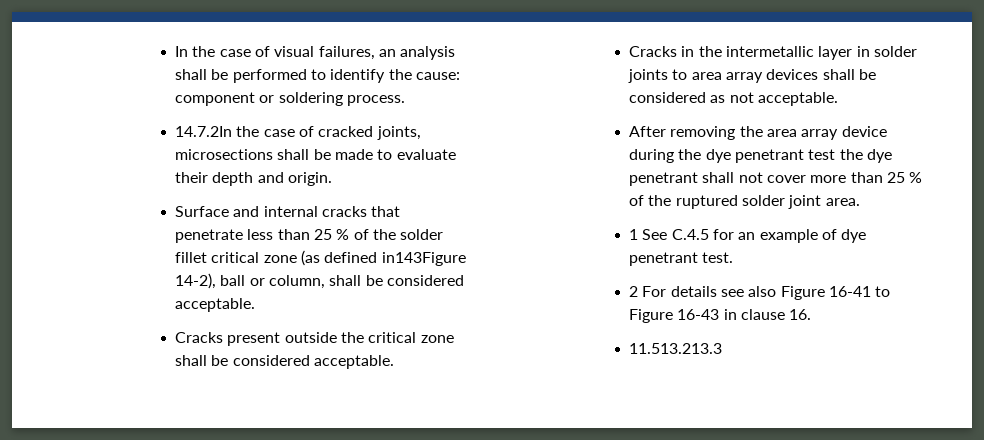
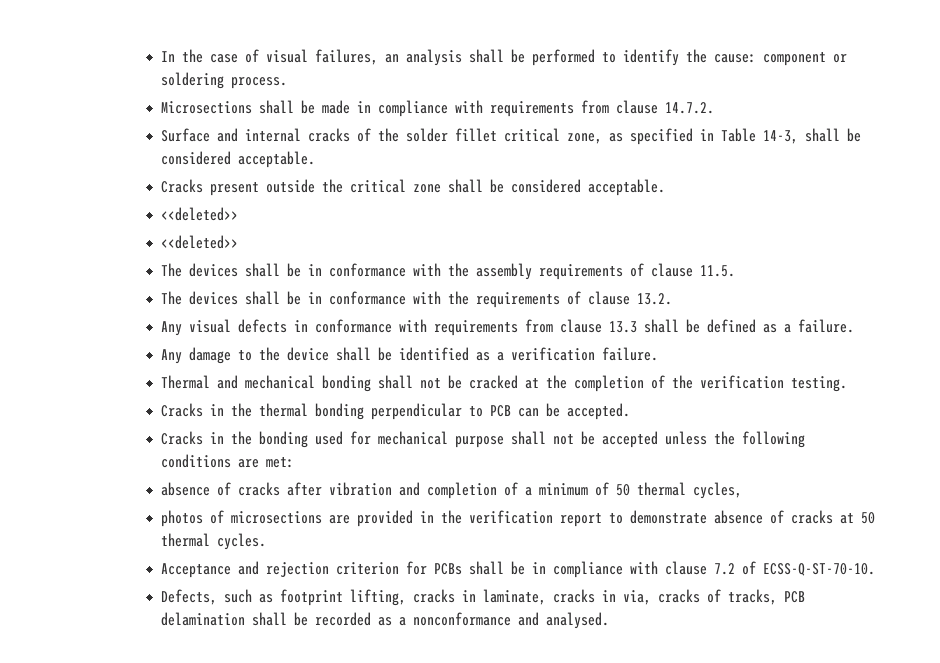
[174,126,421,140] [174,149,456,160] [174,172,332,186] [174,206,401,217] [174,229,350,243] 14.7.2In the case of cracked joints, microsections shall be made to evaluate their depth and origin. // Surface and internal cracks that penetrate less than 25 % -> [161,100,715,117] [161,128,351,142] Microsections shall be made in compliance with requirements from clause 14.7.2. // Surface and internal cracks
[263,250,466,266] [174,273,325,289] zone (as defined in143Figure 14-2), ball or column, -> [567,128,799,145] zone, as specified in Table 14-3,
[628,46,917,60] [627,69,876,83] [628,92,838,106] [628,126,887,140] [628,149,892,163] [628,172,923,186] [628,195,860,209] [628,229,867,243] [628,252,734,266] [628,286,891,300] [628,309,812,323] [628,343,722,354] Cracks in the intermetallic layer in solder joints to area array devices shall be considered as not acceptable. // After removing the area array device during the dye penetrant test the dye penetrant shall not cover more than 25 % of the ruptured solder joint area. // 1 See C.4.5 for an example of dye penetrant test. // 2 For details see also Figure 16-41 to Figure 16-43 in clause 16. // 11.513.213.3 -> [161,207,239,221] [161,235,239,249] [161,263,736,280] [161,291,673,308] [161,319,855,336] [161,347,659,364] [161,375,848,392] [161,403,631,420] [161,431,806,448] [161,454,295,468] [161,482,743,499] [161,510,876,527] [161,533,267,550] [161,561,876,578] [161,589,806,606] [161,612,610,629] <<deleted>> // <<deleted>> // The devices shall be in conformance with the assembly requirements of clause 11.5. // The devices shall be in conformance with the requirements of clause 13.2. // Any visual defects in conformance with requirements from clause 13.3 shall be defined as a failure. // Any damage to the device shall be identified as a verification failure. // Thermal and mechanical bonding shall not be cracked at the completion of the verification testing. // Cracks in the thermal bonding perpendicular to PCB can be accepted. // Cracks in the bonding used for mechanical purpose shall not be accepted unless the following conditions are met: // absence of cracks after vibration and completion of a minimum of 50 thermal cycles, // photos of microsections are provided in the verification report to demonstrate absence of cracks at 50 thermal cycles. // Acceptance and rejection criterion for PCBs shall be in compliance with clause 7.2 of ECSS-Q-ST-70-10. // Defects, such as footprint lifting, cracks in laminate, cracks in via, cracks of tracks, PCB delamination shall be recorded as a nonconformance and analysed.

